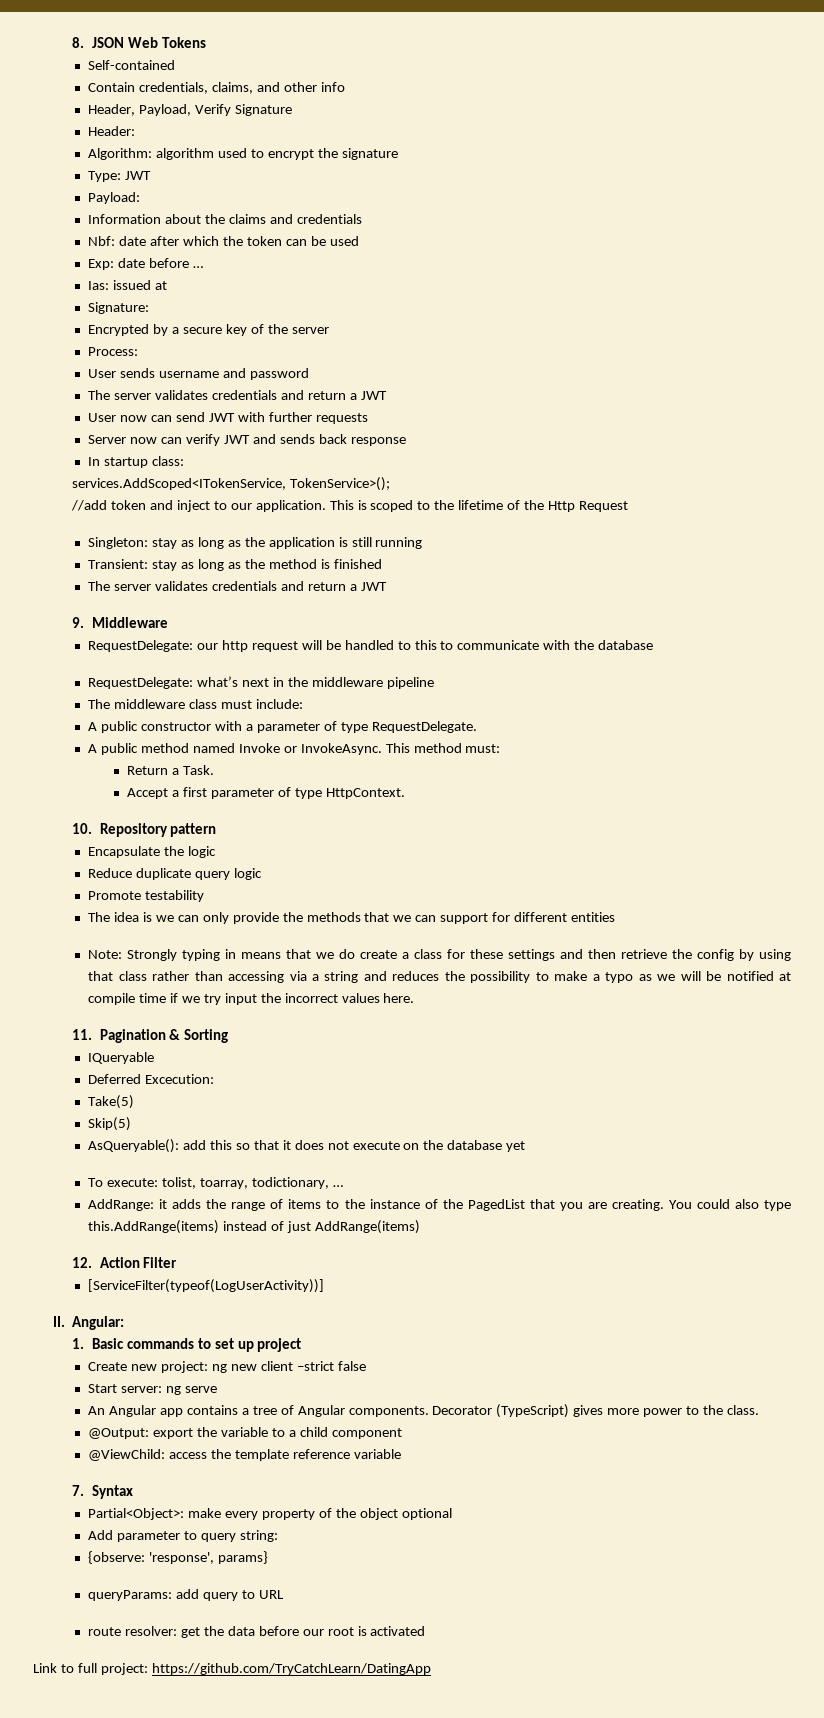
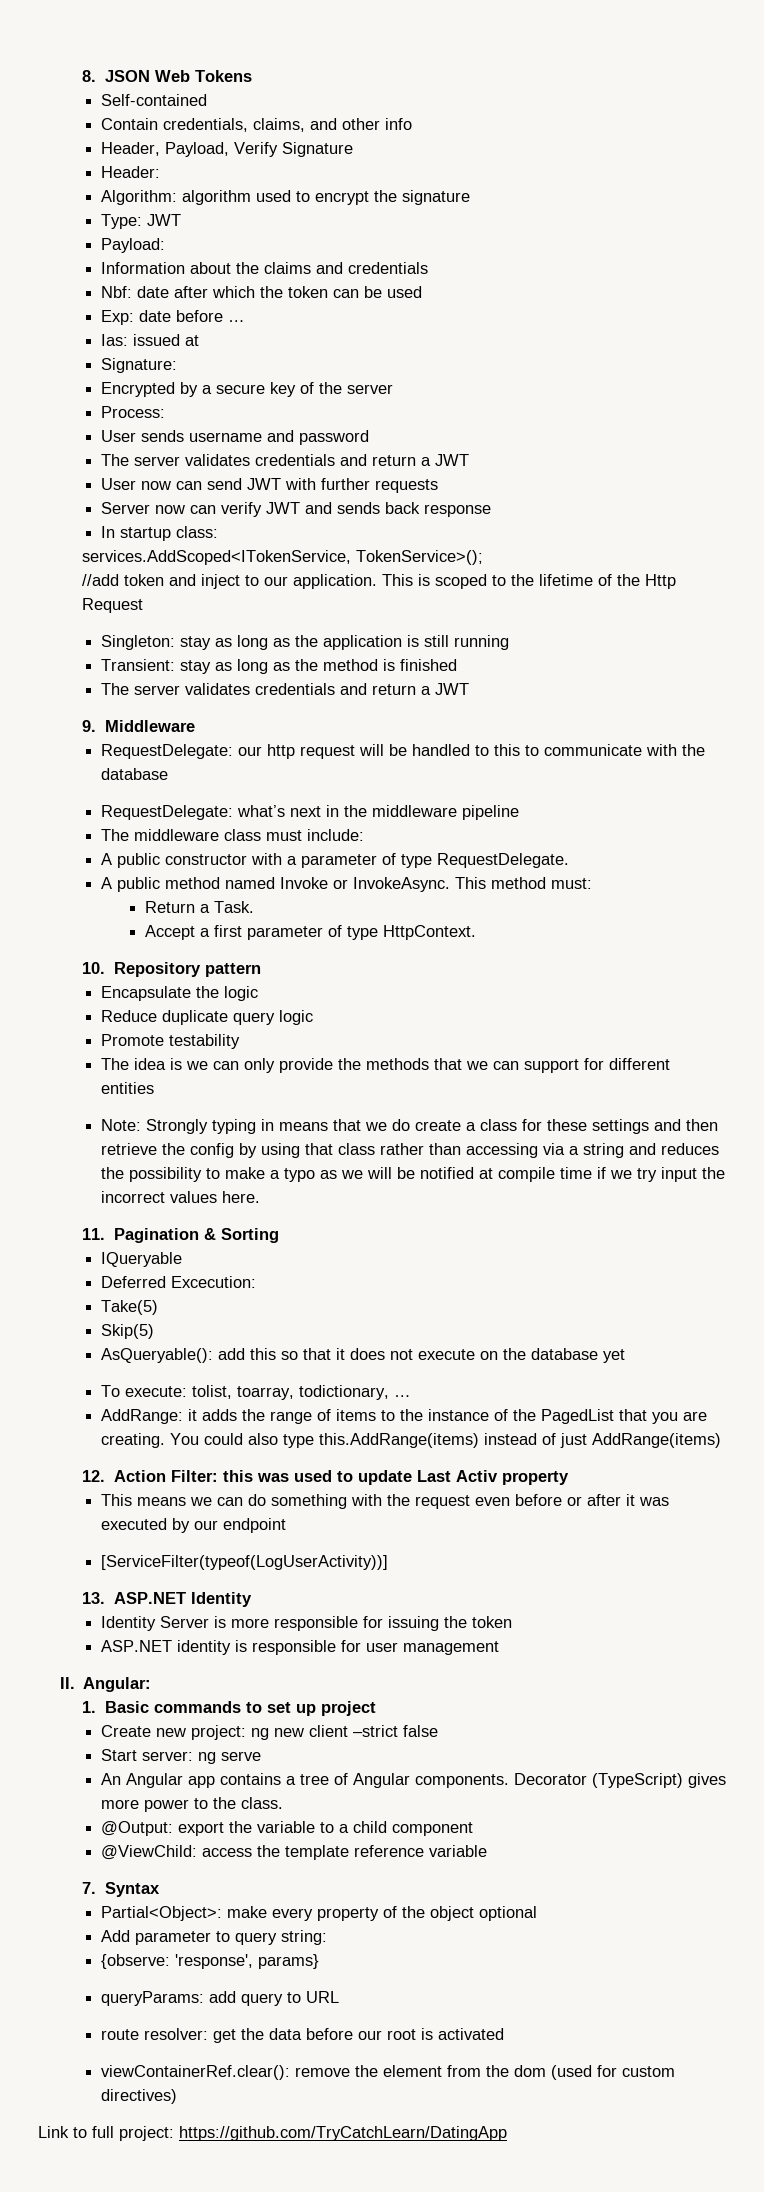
[143,1257,178,1268] [88,1279,325,1293] Filter // [ServiceFilter(typeof(LogUserActivity))] -> [170,1470,569,1485] [100,1494,669,1509] [100,1518,286,1533] [100,1555,388,1570] [82,1592,252,1607] [100,1616,512,1631] [100,1640,499,1655] Filter: this was used to update Last Activ property // This means we can do something with the request even before or after it was executed by our endpoint // [ServiceFilter(typeof(LogUserActivity))] // 13. ASP.NET Identity // Identity Server is more responsible for issuing the token // ASP.NET identity is responsible for user management
(426, 1631) none -> [100,2065,675,2080] [100,2089,177,2104] // viewContainerRef.clear(): remove the element from the dom (used for custom directives)

